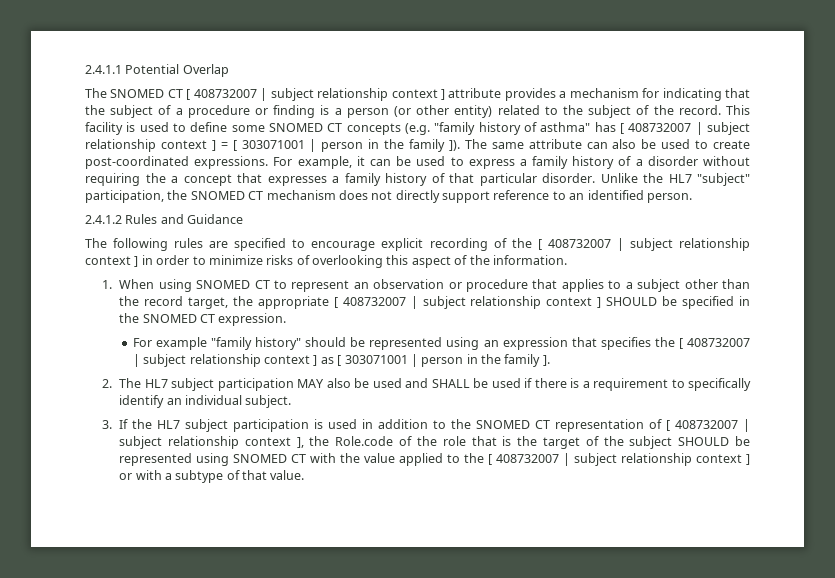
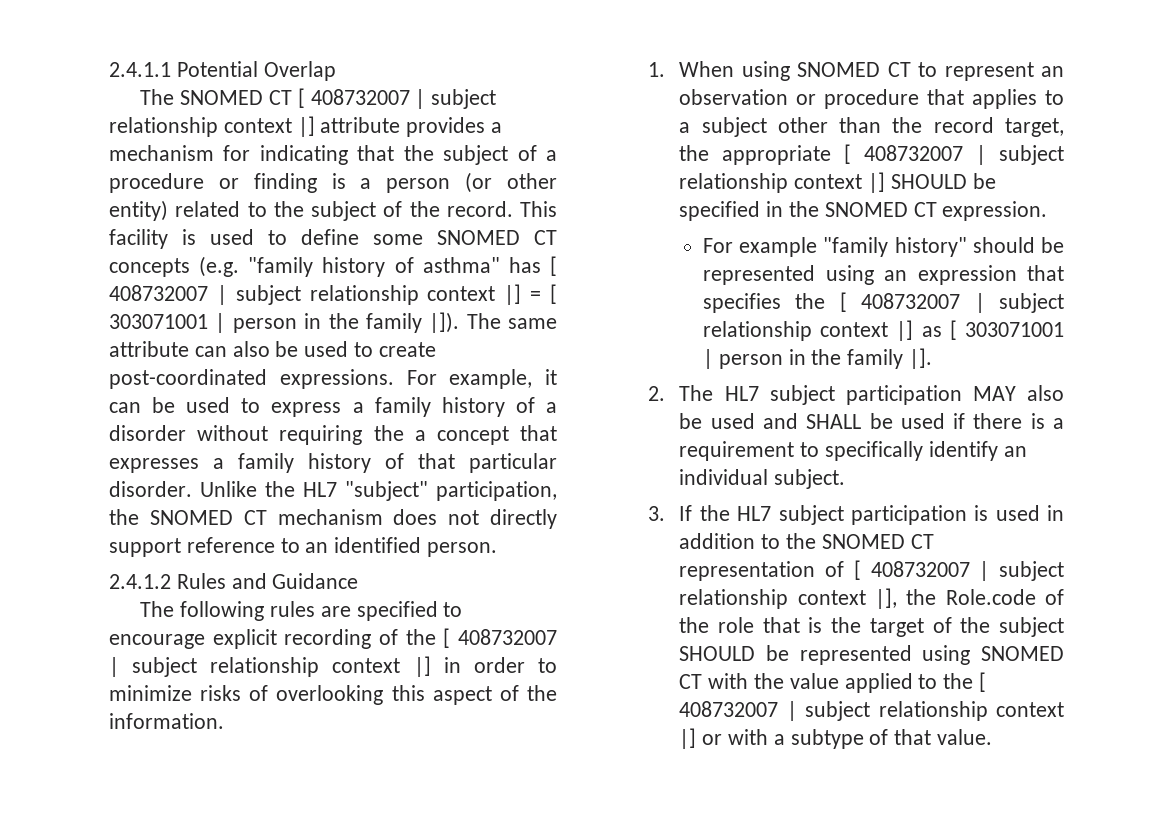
[440,89,445,100] ] -> [297,116,315,137] |]
[211,140,216,151] ] -> [504,284,522,305] |]
[448,140,460,151] ]). -> [429,312,460,333] |]).
[134,256,139,267] ] -> [413,656,431,677] |]
[597,297,602,308] ] -> [867,172,885,193] |]
[313,355,318,366] ] -> [896,320,914,341] |]
[542,355,550,366] ]. -> [909,348,933,369] |].
[296,437,304,448] ], -> [875,588,898,609] |],
[745,454,750,465] ] -> [679,728,697,749] |]

